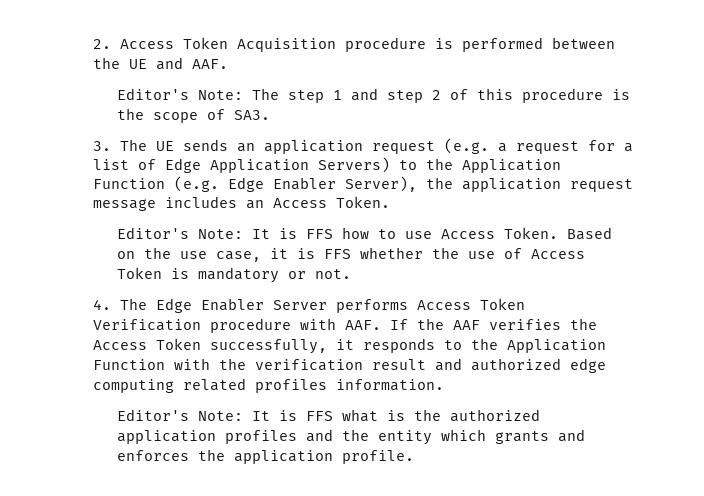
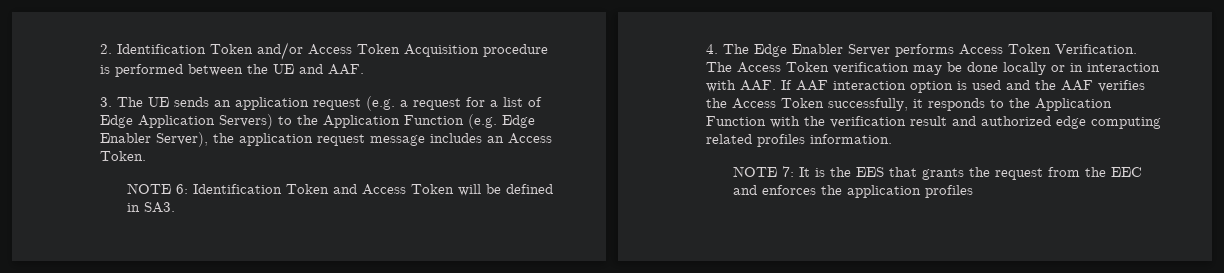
(112, 44) none -> [117,42,304,60] Identification Token and/or
[117,88,631,103] [117,108,271,123] // Editor's Note: The step 1 and step 2 of this procedure is the scope of SA3. -> (365, 69) none
[117,227,613,240] [117,247,586,262] [117,267,352,283] Editor's Note: It is FFS how to use Access Token. Based on the use case, it is FFS whether the use of Access Token is mandatory or not. -> [127,183,554,196] [127,202,176,213] NOTE 6: Identification Token and Access Token will be defined in SA3.
[93,318,409,333] Verification procedure with AAF. If -> [1055,44,1138,54] [706,62,1161,75] [706,80,1031,93] Verification. The Access Token verification may be done locally or in interaction with AAF. If AAF interaction option is used and
[117,409,541,422] [117,429,550,445] Editor's Note: It is FFS what is the authorized application profiles and the entity which grants -> [733,166,1143,180] NOTE 7: It is the EES that grants the request from the EEC
[342,450,415,464] profile. -> [925,185,974,198] profiles

